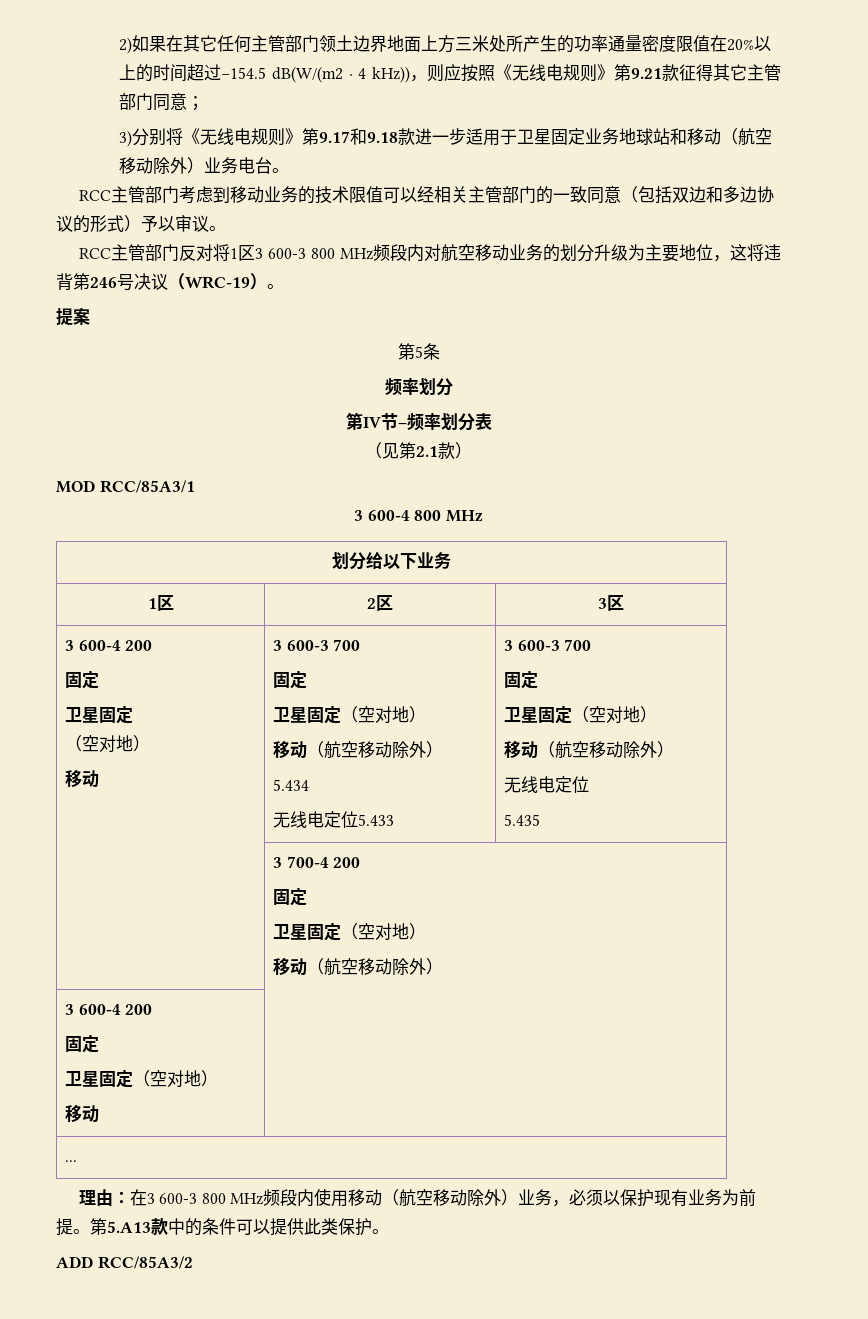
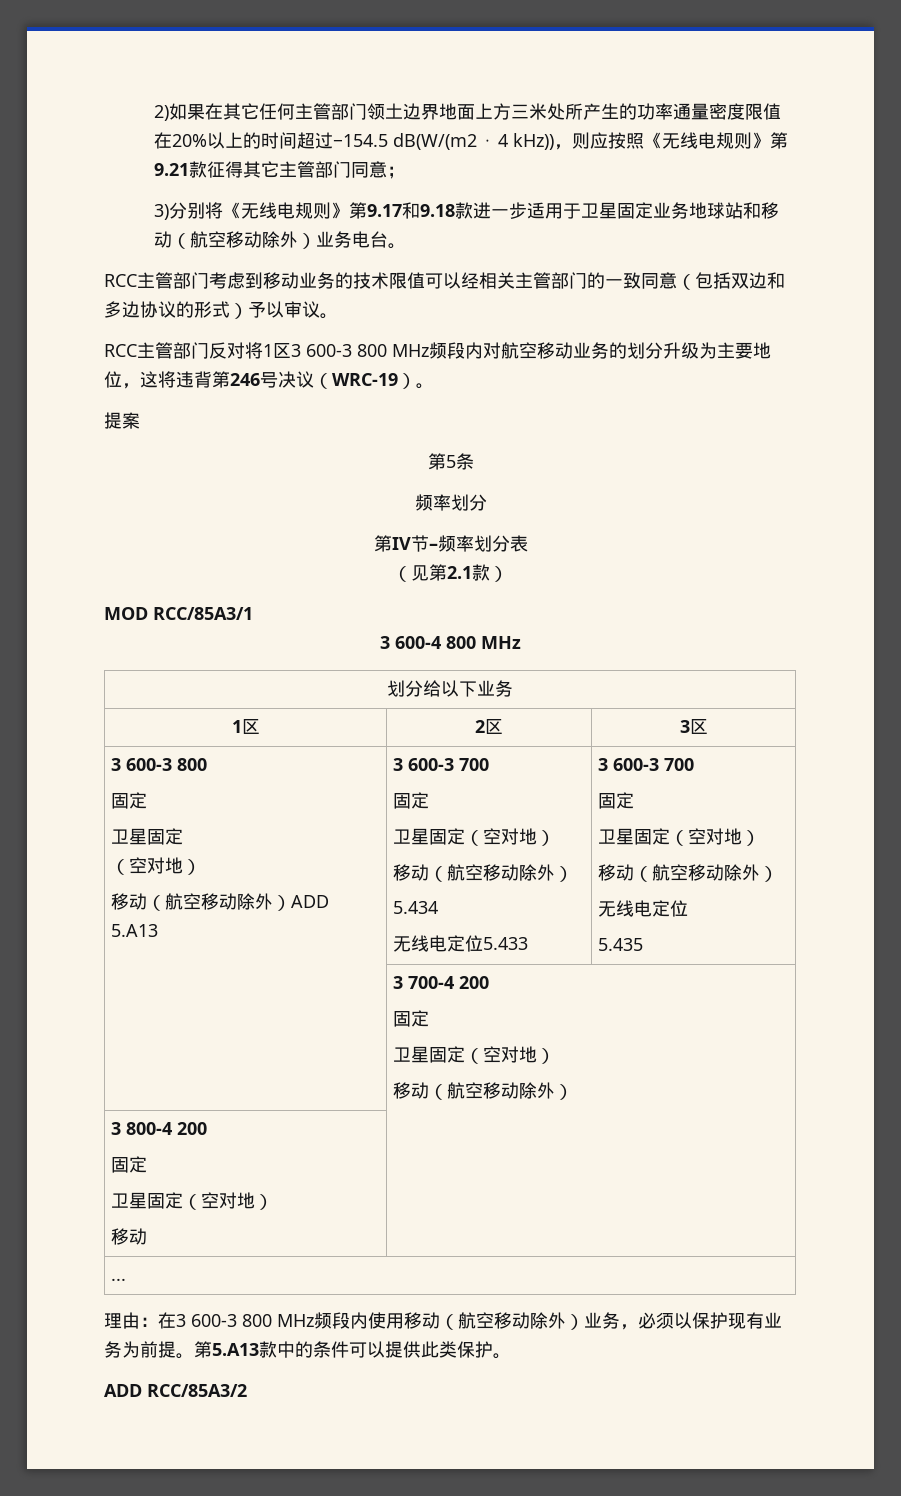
[78,640,153,651] 600-4 200 -> [126,758,208,771] 600-3 800
(100, 778) none -> [147,893,330,911] [111,924,159,937] （航空移动除外）ADD 5.A13
[78,1004,121,1015] 600-4 -> [126,1122,173,1135] 800-4

